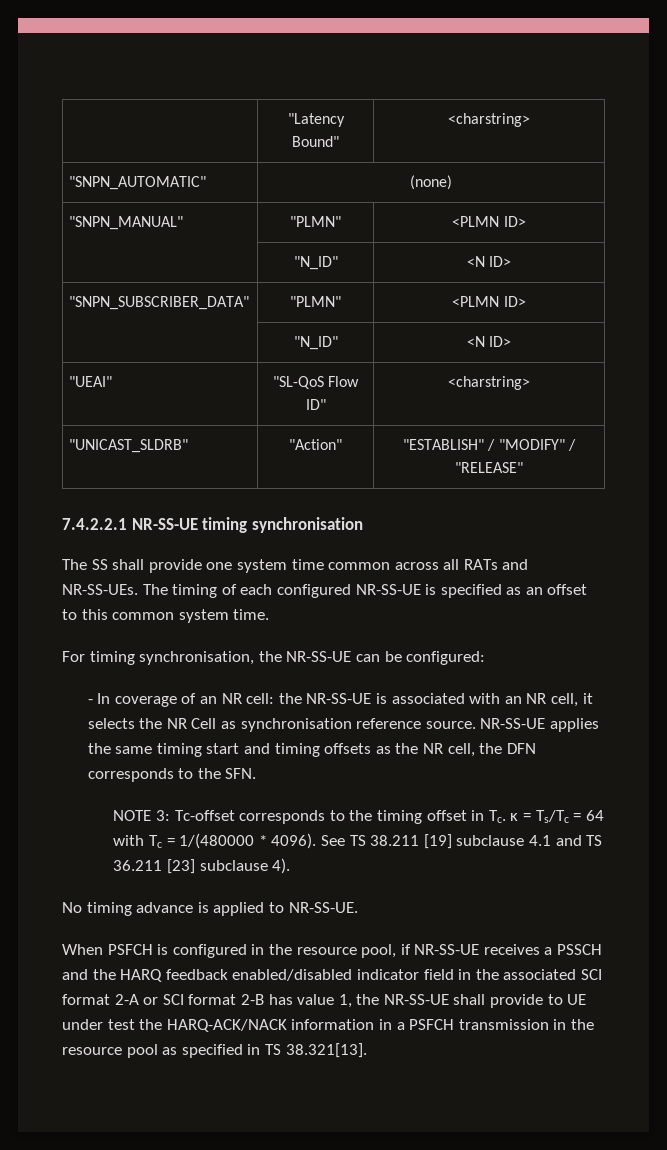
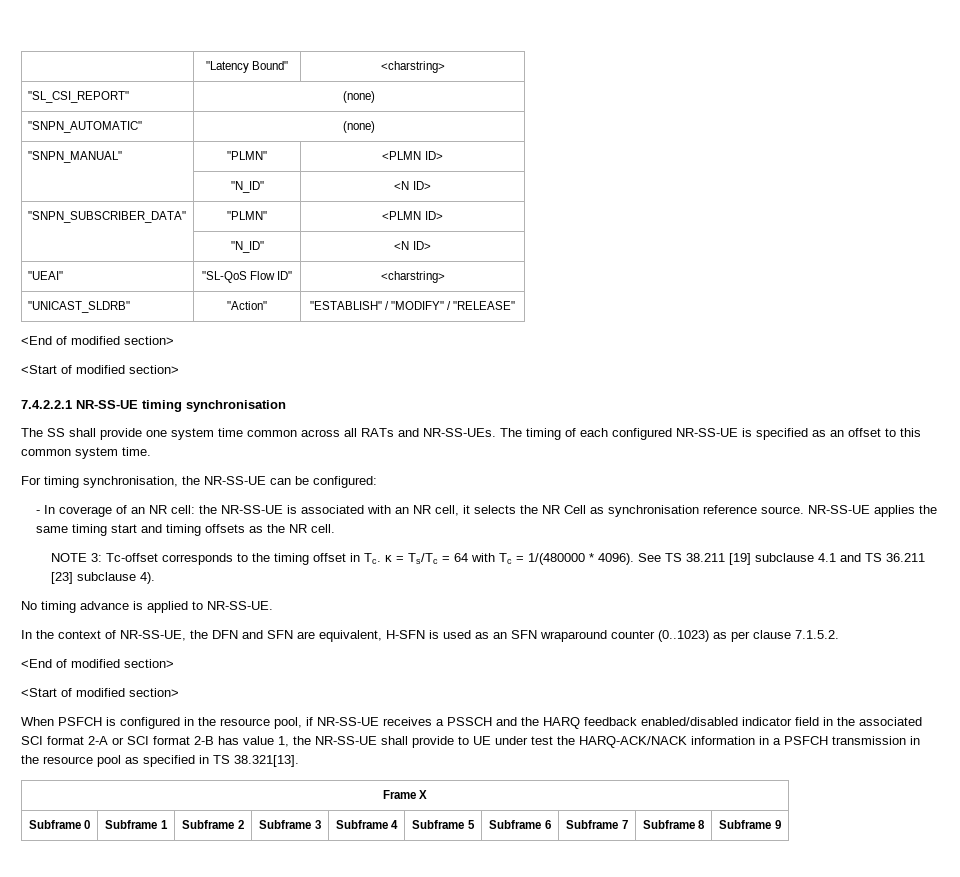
(530, 120) none -> [27,91,129,103] [343,91,375,103] // "SL_CSI_REPORT" | (none)
(523, 467) none -> [21,336,174,345] [21,365,179,374] // <End of modified section> // <Start of modified section>
[447,743,536,757] [87,768,257,782] cell, the DFN corresponds to the SFN. -> [311,524,336,533] cell.
(358, 907) none -> [21,630,839,642] [21,659,174,668] [21,688,179,697] // In the context of NR-SS-UE, the DFN and SFN are equivalent, H-SFN is used as an SFN wraparound counter (0..1023) as per clause 7.1.5.2. // <End of modified section> // <Start of modified section>
(367, 1050) none -> [382,790,428,799] [28,820,91,829] [105,820,168,829] [182,820,244,829] [259,820,321,829] [335,820,399,829] [412,820,475,829] [489,820,551,829] [566,820,628,829] [642,820,706,829] [719,820,781,829] // Frame X // Subframe 0 | Subframe 1 | Subframe 2 | Subframe 3 | Subframe 4 | Subframe 5 | Subframe 6 | Subframe 7 | Subframe 8 | Subframe 9

